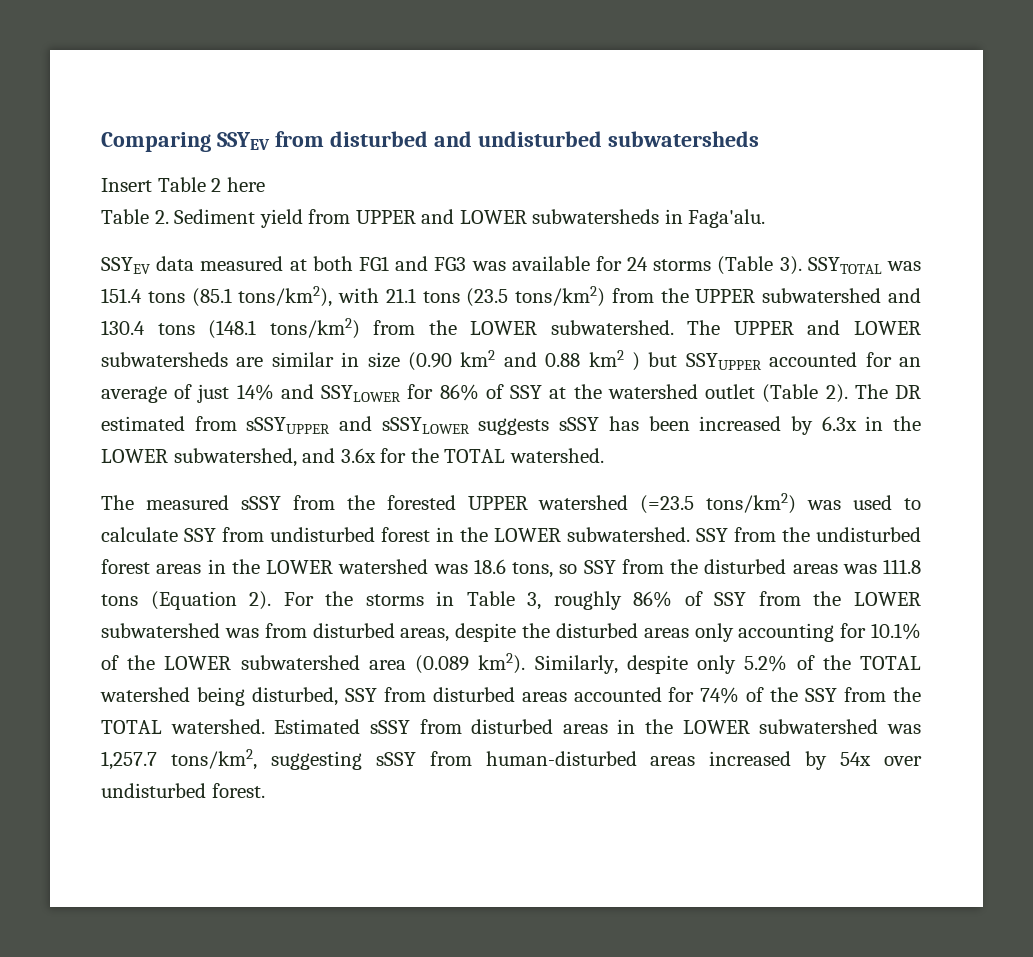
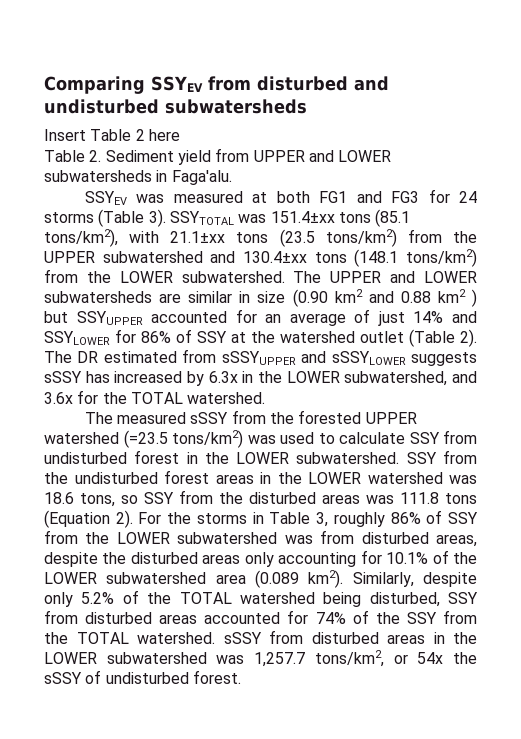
[156,256,195,271] data -> [136,194,165,203] was
[471,256,590,271] was available -> (420, 197) none
[101,288,142,303] 151.4 -> [270,211,335,223] 151.4±xx
[385,288,416,303] 21.1 -> [170,231,226,243] 21.1±xx
[101,320,145,335] 130.4 -> [243,251,308,263] 130.4±xx
[648,416,690,431] been -> (110, 377) none
[274,719,361,734] Estimated -> (215, 638) none
[270,751,922,770] suggesting sSSY from human-disturbed areas increased by 54x over -> [393,652,478,664] [44,670,102,684] or 54x the sSSY of

